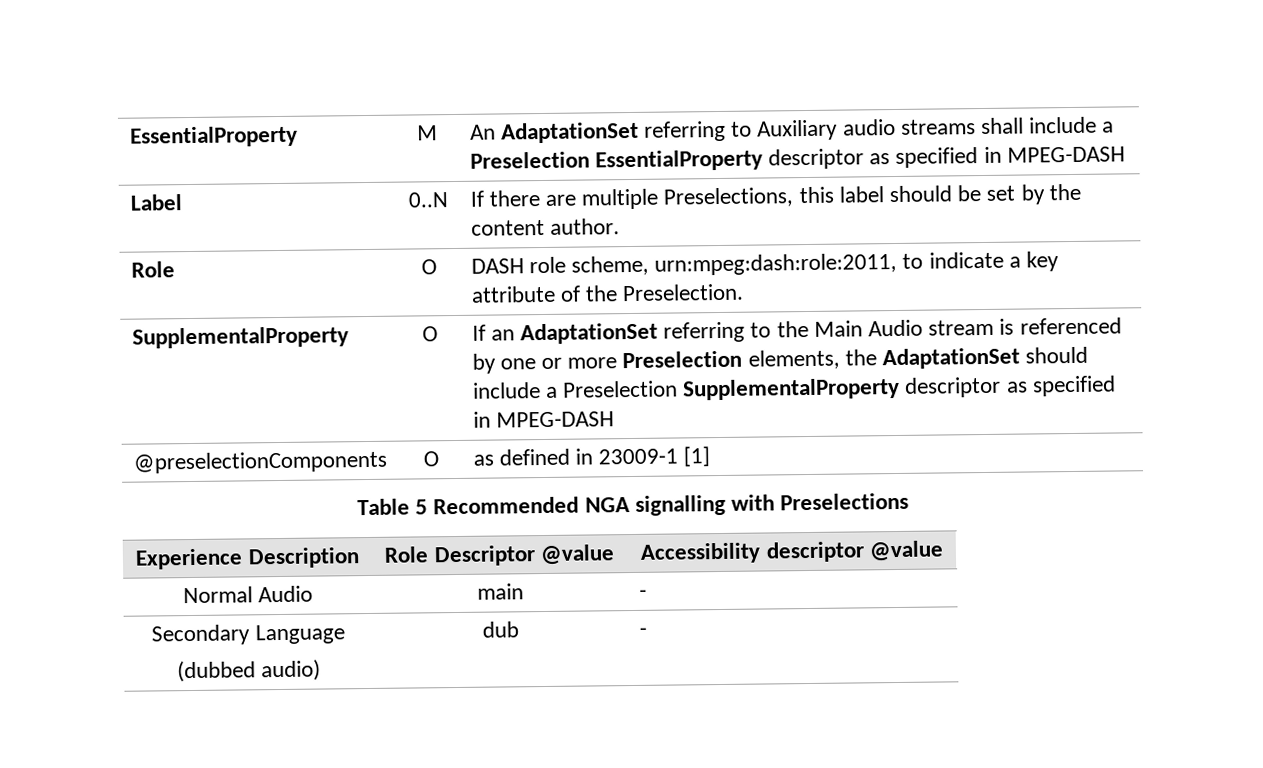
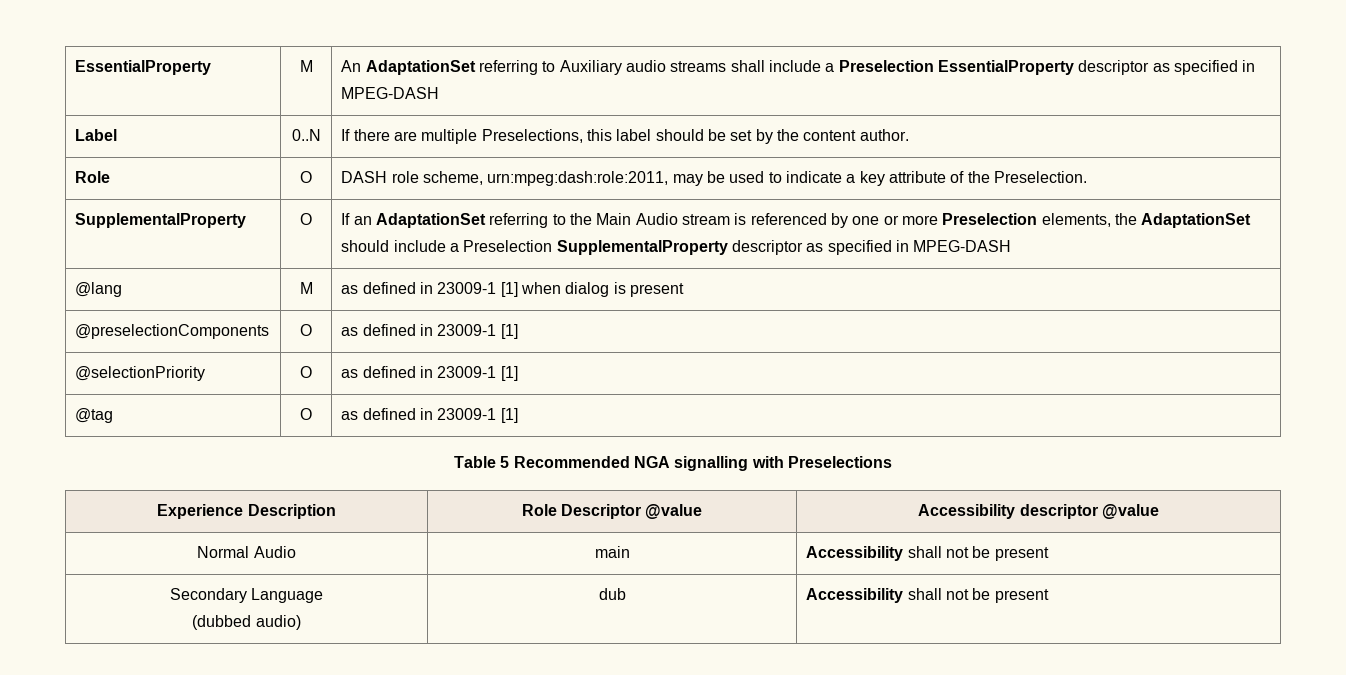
(898, 264) none -> [672,171,765,186] may be used
(614, 419) none -> [75,282,123,297] [299,282,313,294] [341,282,684,297] // @lang | M | as defined in 23009-1 [1] when dialog is present
(711, 456) none -> [75,366,206,381] [300,366,312,378] [341,366,518,381] [75,408,114,423] [300,408,312,420] [341,408,518,423] // @selectionPriority | O | as defined in 23009-1 [1] // @tag | O | as defined in 23009-1 [1]
[638,589,647,598] - -> [806,546,1049,561] Accessibility shall not be present
[638,627,647,636] - -> [806,588,1049,603] Accessibility shall not be present

